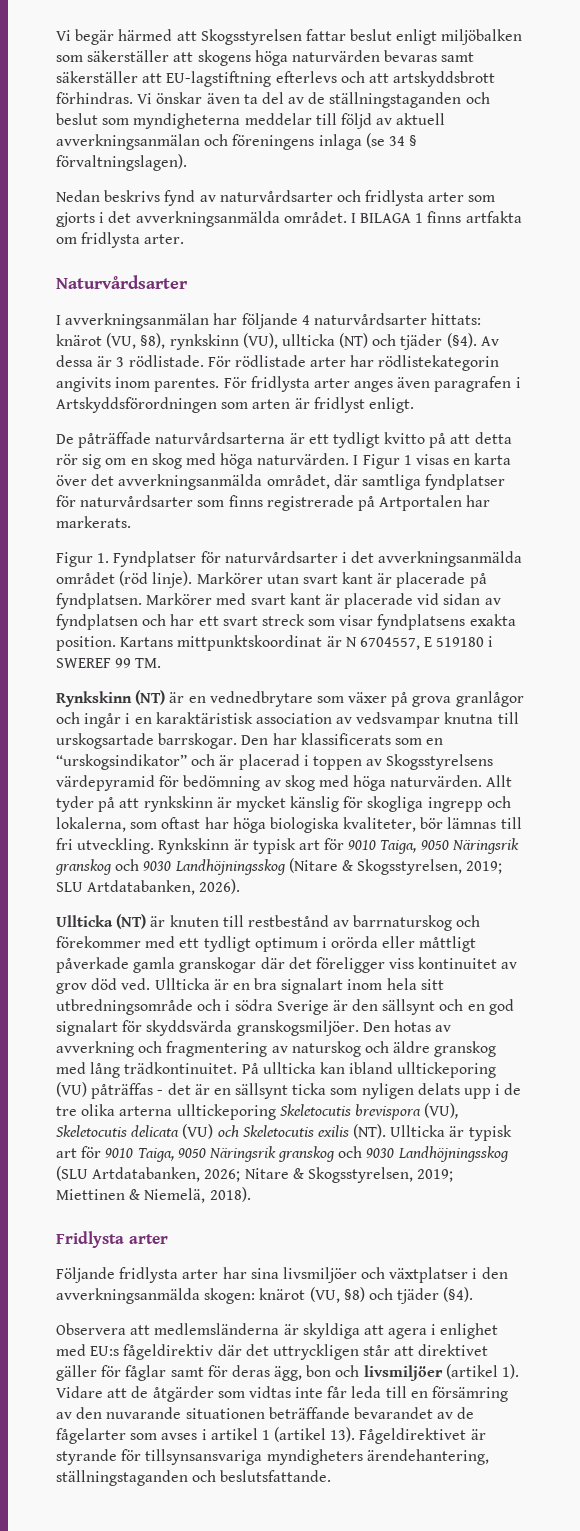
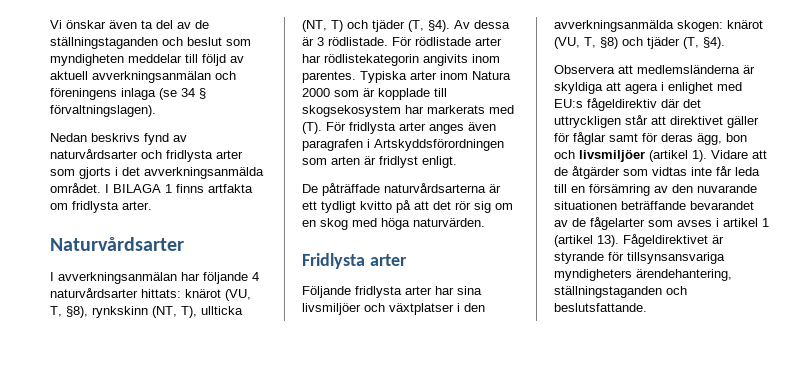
[56,29,523,45] [56,50,475,66] [56,71,496,87] [56,92,153,104] Vi begär härmed att Skogsstyrelsen fattar beslut enligt miljöbalken som säkerställer att skogens höga naturvärden bevaras samt säkerställer att EU-lagstiftning efterlevs och att artskyddsbrott förhindras. Vi -> [50,20,62,29] Vi
[133,113,241,129] myndigheterna -> [50,54,124,66] myndigheten
(137, 341) none -> [50,306,62,317] T,
[242,333,477,350] (VU), ullticka (NT) och tjäder (§4). -> [152,306,243,318] [302,20,450,32] (NT, T), ullticka (NT, T) och tjäder (T, §4).
(220, 385) none -> [360,71,511,83] [302,88,447,100] [302,105,514,117] [302,122,322,134] Typiska arter inom Natura 2000 som är kopplade till skogsekosystem har markerats med (T).
[474,432,512,444] detta -> [433,201,451,210] det
[353,453,512,469] [56,474,506,490] [56,495,491,511] [56,516,131,528] [56,551,523,567] [56,571,487,588] [56,593,501,609] [56,614,516,630] [56,635,494,651] [56,658,162,668] [56,690,524,707] [56,712,519,728] [56,733,444,749] [56,754,494,770] [56,775,513,791] [56,796,511,812] [56,817,522,833] [56,838,519,854] [55,858,503,875] [56,879,241,895] [56,914,481,931] [56,936,477,952] [56,957,518,973] [56,978,444,994] [56,999,514,1015] [56,1020,452,1036] [56,1041,497,1057] [56,1062,497,1078] [56,1082,522,1099] [56,1103,459,1120] [56,1124,512,1141] [56,1146,509,1162] [56,1166,454,1183] [56,1187,251,1203] I Figur 1 visas en karta över det avverkningsanmälda området, där samtliga fyndplatser för naturvårdsarter som finns registrerade på Artportalen har markerats. // Figur 1. Fyndplatser för naturvårdsarter i det avverkningsanmälda området (röd linje). Markörer utan svart kant är placerade på fyndplatsen. Markörer med svart kant är placerade vid sidan av fyndplatsen och har ett svart streck som visar fyndplatsens exakta position. Kartans mittpunktskoordinat är N 6704557, E 519180 i SWEREF 99 TM. // Rynkskinn (NT) är en vednedbrytare som växer på grova granlågor och ingår i en karaktäristisk association av vedsvampar knutna till urskogsartade barrskogar. Den har klassificerats som en “urskogsindikator” och är placerad i toppen av Skogsstyrelsens värdepyramid för bedömning av skog med höga naturvärden. Allt tyder på att rynkskinn är mycket känslig för skogliga ingrepp och lokalerna, som oftast har höga biologiska kvaliteter, bör lämnas till fri utveckling. Rynkskinn är typisk art för 9010 Taiga, 9050 Näringsrik granskog och 9030 Landhöjningsskog (Nitare & Skogsstyrelsen, 2019; SLU Artdatabanken, 2026). // Ullticka (NT) är knuten till restbestånd av barrnaturskog och förekommer med ett tydligt optimum i orörda eller måttligt påverkade gamla granskogar där det föreligger viss kontinuitet av grov död ved. Ullticka är en bra signalart inom hela sitt utbredningsområde och i södra Sverige är den sällsynt och en god signalart för skyddsvärda granskogsmiljöer. Den hotas av avverkning och fragmentering av naturskog och äldre granskog med lång trädkontinuitet. På ullticka kan ibland ulltickeporing (VU) påträffas - det är en sällsynt ticka som nyligen delats upp i de tre olika arterna ulltickeporing Skeletocutis brevispora (VU), Skeletocutis delicata (VU) och Skeletocutis exilis (NT). Ullticka är typisk art för 9010 Taiga, 9050 Näringsrik granskog och 9030 Landhöjningsskog (SLU Artdatabanken, 2026; Nitare & Skogsstyrelsen, 2019; Miettinen & Niemelä, 2018). -> (485, 222) none
(340, 1295) none -> [584,37,596,48] T,
[443,1287,474,1302] (§4). -> [683,37,725,49] (T, §4).

